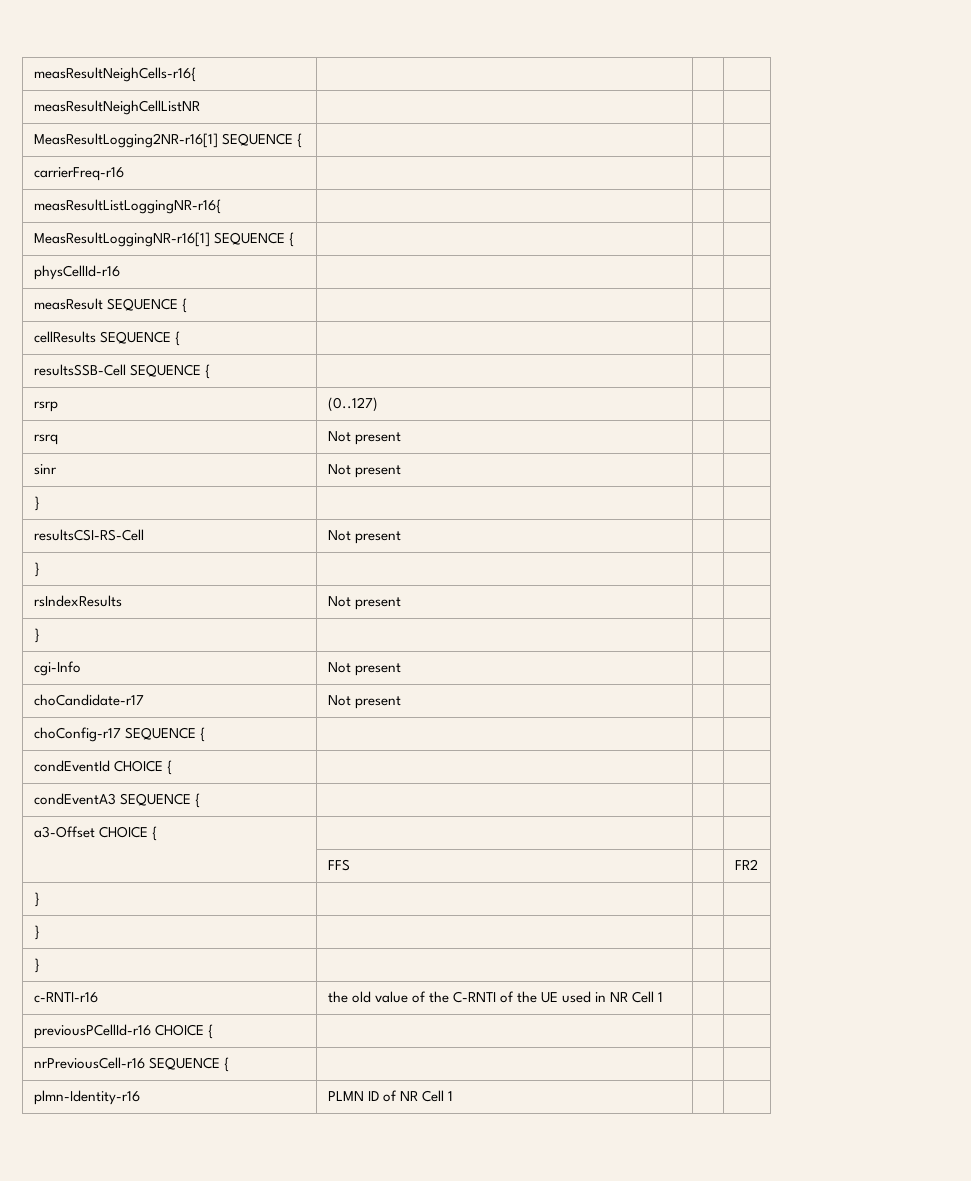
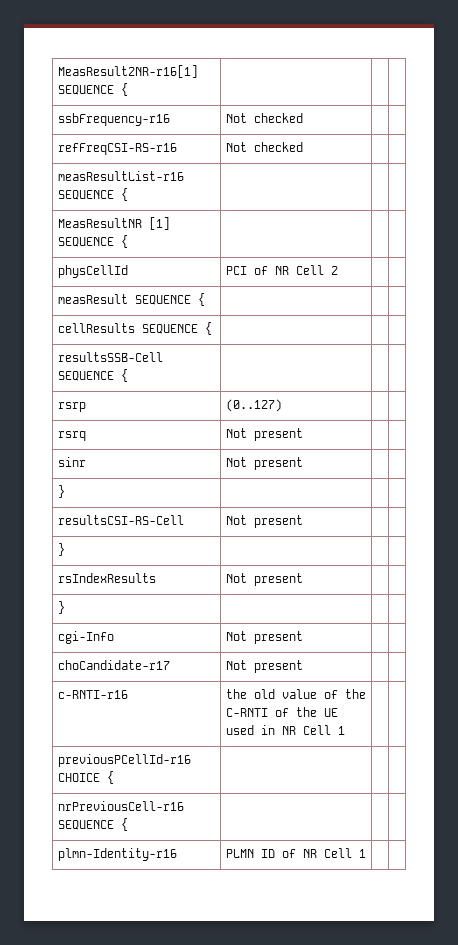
[33,67,196,82] [33,100,200,115] [33,133,302,148] [33,167,124,181] [33,199,221,214] [33,232,294,247] [33,265,120,280] measResultNeighCells-r16{ | | | // measResultNeighCellListNR | | | // MeasResultLogging2NR-r16[1] SEQUENCE { | | | // carrierFreq-r16 | | | // measResultListLoggingNR-r16{ | | | // MeasResultLoggingNR-r16[1] SEQUENCE { | | | // physCellId-r16 | -> [57,65,198,78] [57,83,128,96] [57,113,170,126] [225,113,303,123] [57,143,177,155] [225,142,303,152] [57,171,184,181] [57,188,128,201] [57,217,170,230] [57,235,128,248] [57,265,128,278] [225,265,338,275] MeasResult2NR-r16[1] SEQUENCE { | | | // ssbFrequency-r16 | Not checked | | // refFreqCSI-RS-r16 | Not checked | | // measResultList-r16 SEQUENCE { | | | // MeasResultNR [1] SEQUENCE { | | | // physCellId | PCI of NR Cell 2
[33,727,205,742] [33,760,172,775] [33,793,200,808] [33,826,157,841] [327,859,350,871] [734,859,758,870] [33,892,40,907] [33,925,40,940] [33,958,40,973] // choConfig-r17 SEQUENCE { | | | // condEventId CHOICE { | | | // condEventA3 SEQUENCE { | | | // a3-Offset CHOICE { | | | // | FFS | | FR2 // } | | | // } | | | // } | | | -> (303, 666) none

